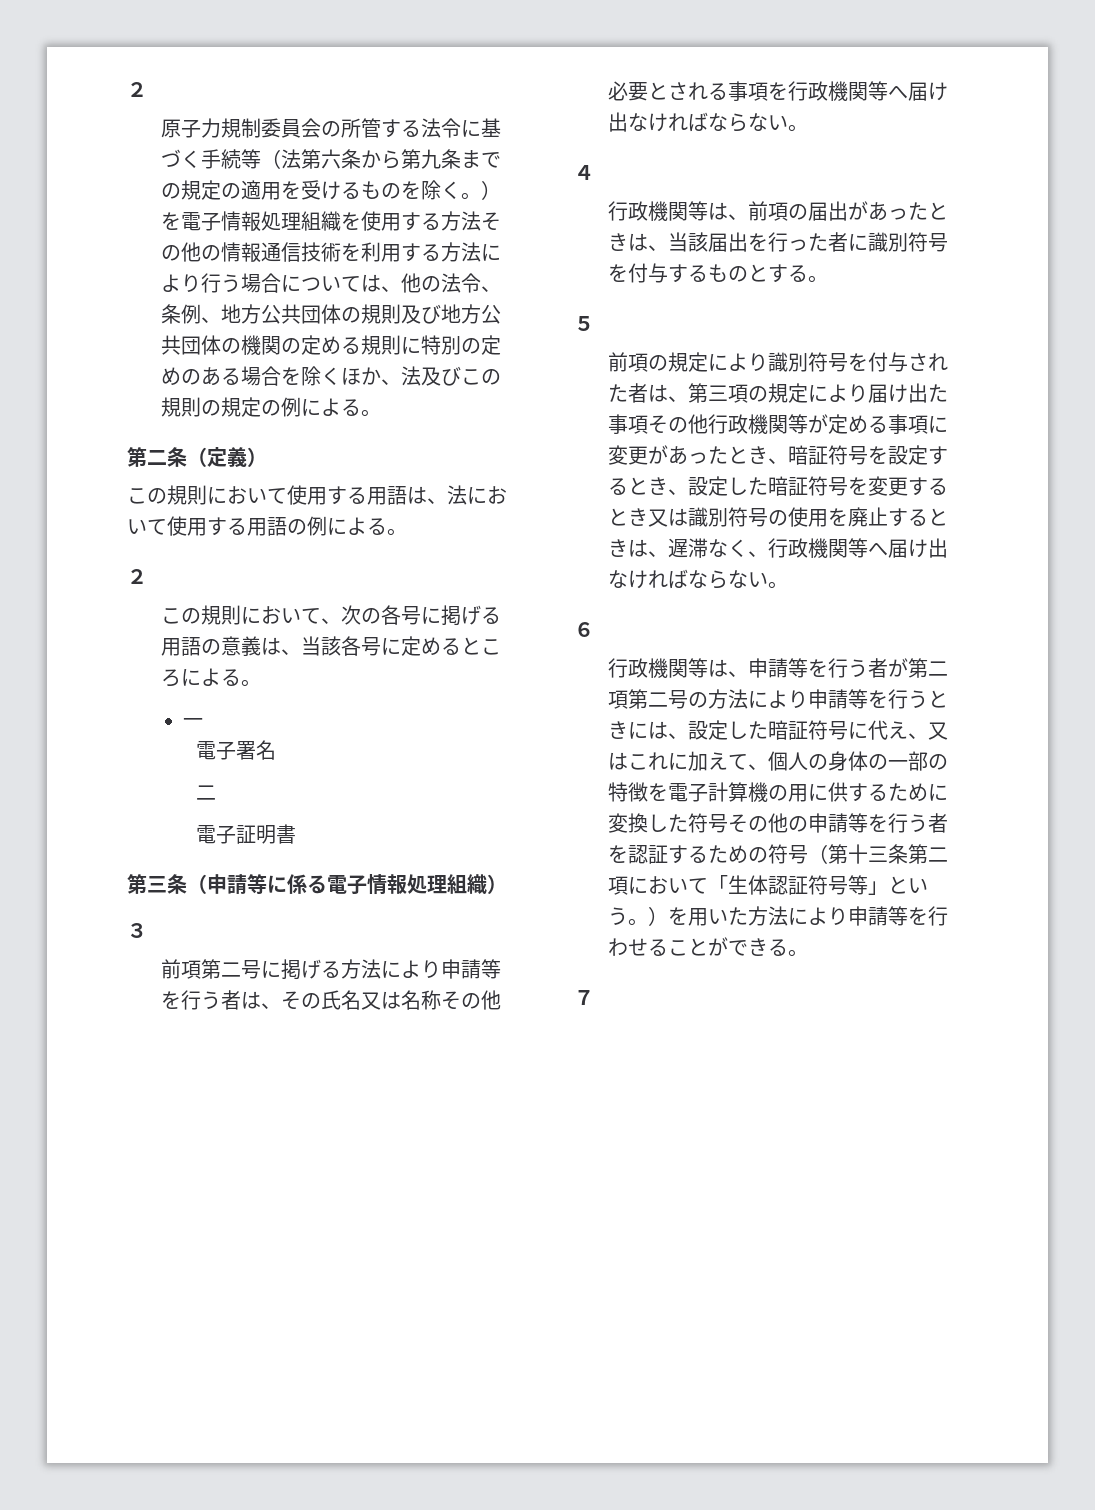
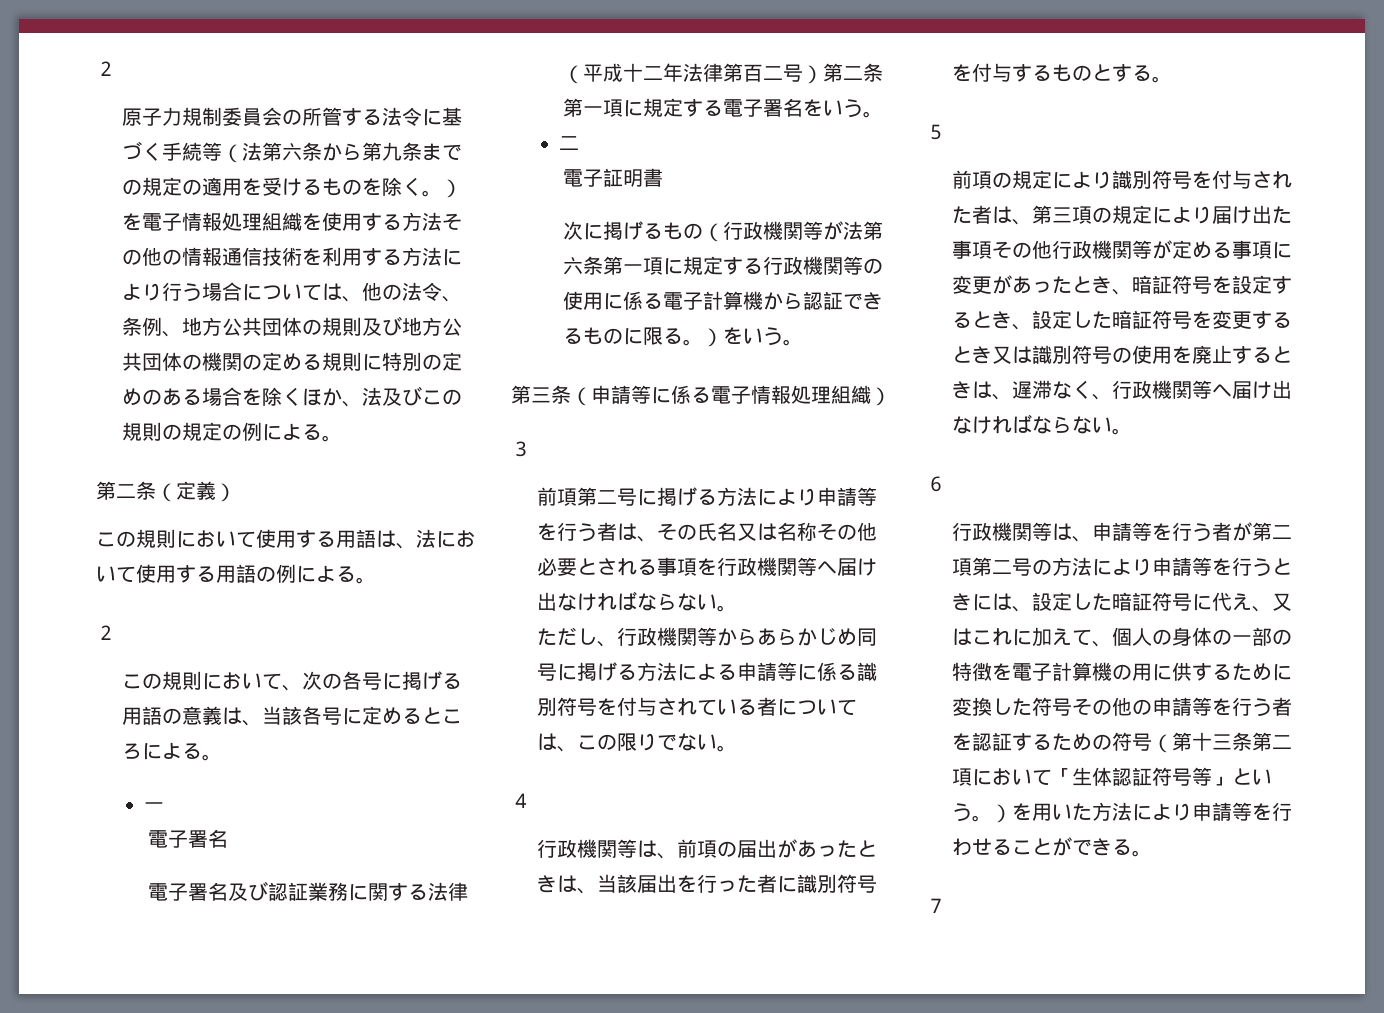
[195,785,216,800] [195,824,296,844] 二 // 電子証明書 -> [148,881,469,901] [563,63,884,84] [563,98,884,118] [559,136,580,150] [563,168,664,187] [563,221,884,242] [563,256,884,275] [563,291,884,310] [563,327,804,347] 電子署名及び認証業務に関する法律（平成十二年法律第百二号）第二条第一項に規定する電子署名をいう。 // 二 // 電子証明書 // 次に掲げるもの（行政機関等が法第六条第一項に規定する行政機関等の使用に係る電子計算機から認証できるものに限る。）をいう。
(809, 128) none -> [537,627,878,647] [537,662,878,681] [537,697,858,716] [537,733,738,752] // ただし、行政機関等からあらかじめ同号に掲げる方法による申請等に係る識別符号を付与されている者については、この限りでない。

